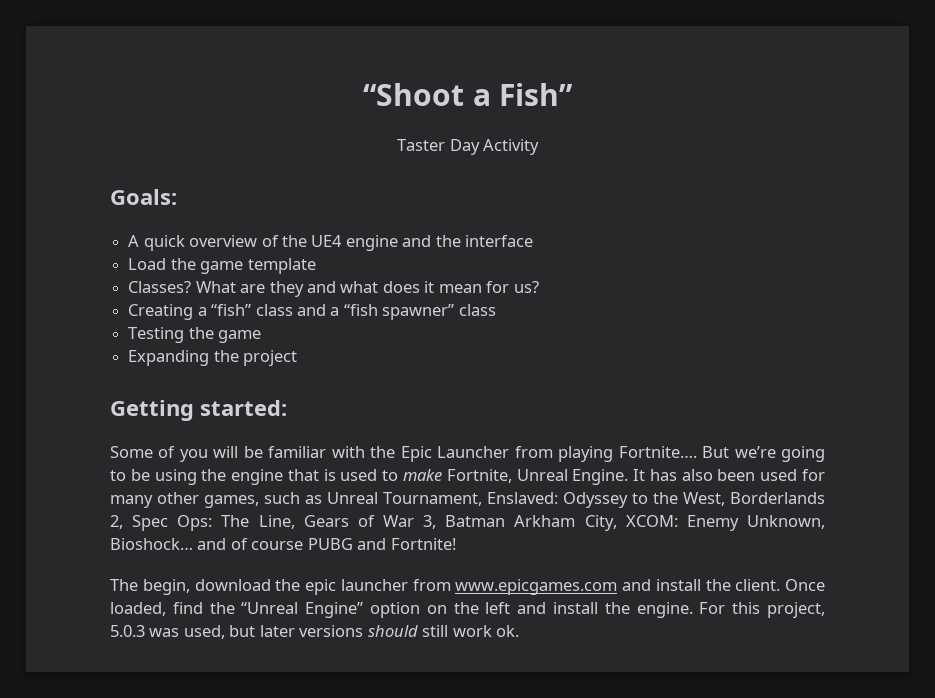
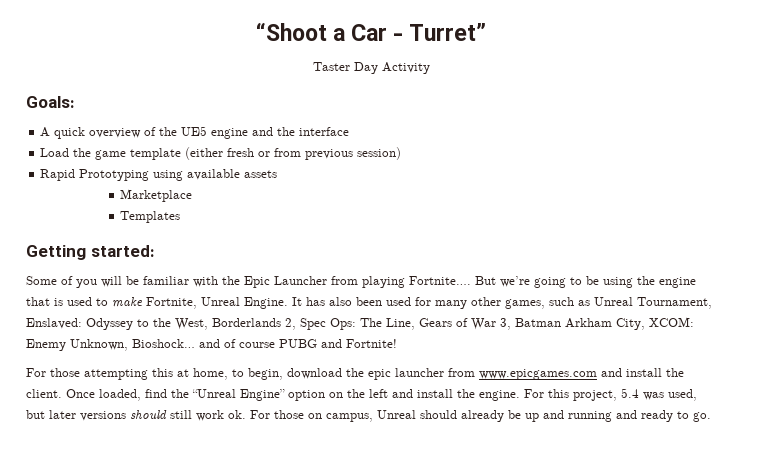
[498,83,572,106] Fish” -> [350,23,487,41] Car - Turret”
[311,235,343,247] UE4 -> [181,126,208,136] UE5
[128,281,539,297] [128,304,496,320] [128,327,262,343] [128,350,298,366] // Classes? What are they and what does it mean for us? // Creating a “fish” class and a “fish spawner” class // Testing the game // Expanding the project -> [185,147,402,160] [40,169,278,181] [120,189,193,202] [120,211,181,223] (either fresh or from previous session) // Rapid Prototyping using available assets // Marketplace // Templates
[110,579,138,591] The -> [26,368,244,380] For those attempting this at home, to
[110,625,145,637] 5.0.3 -> [621,388,639,398] 5.4
(520, 631) none -> [250,410,711,422] For those on campus, Unreal should already be up and running and ready to go.

